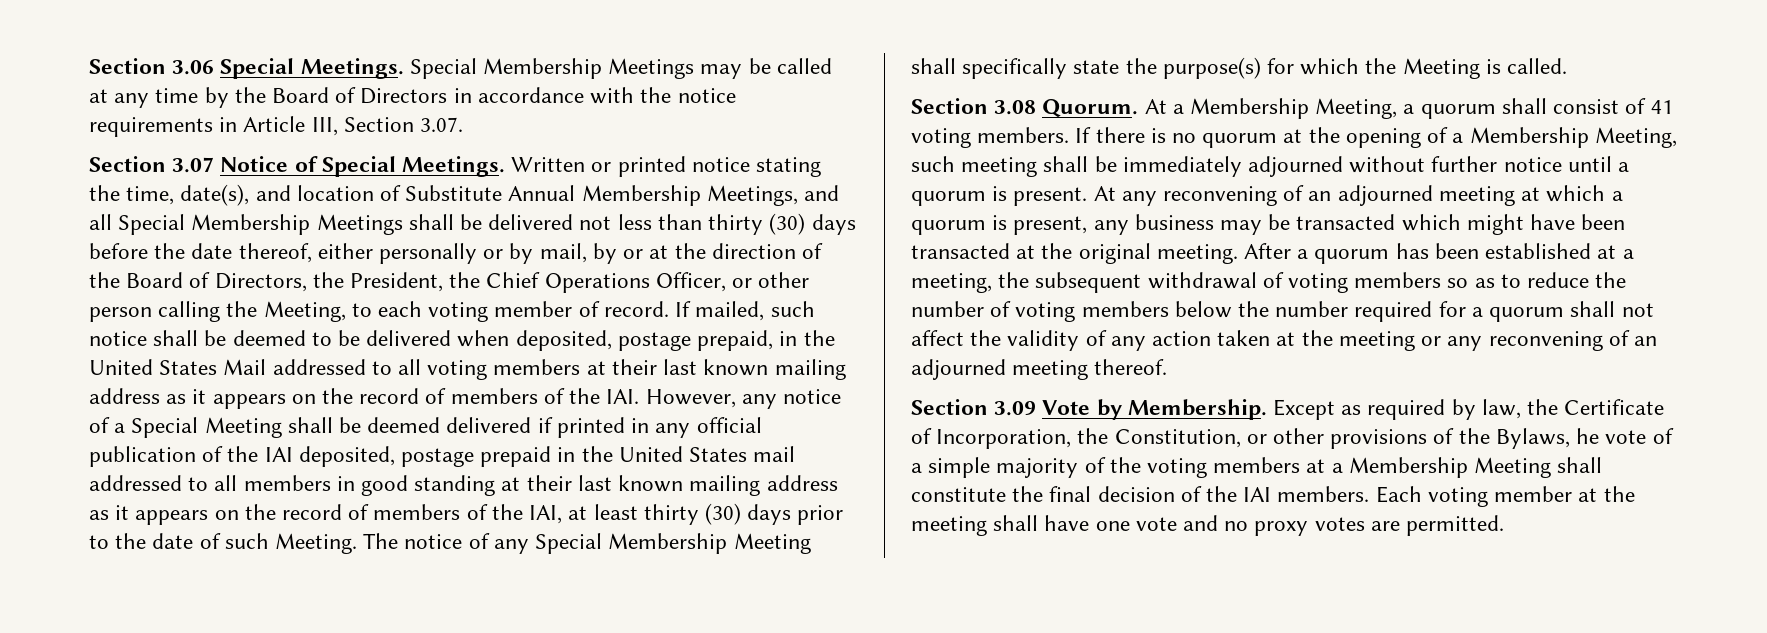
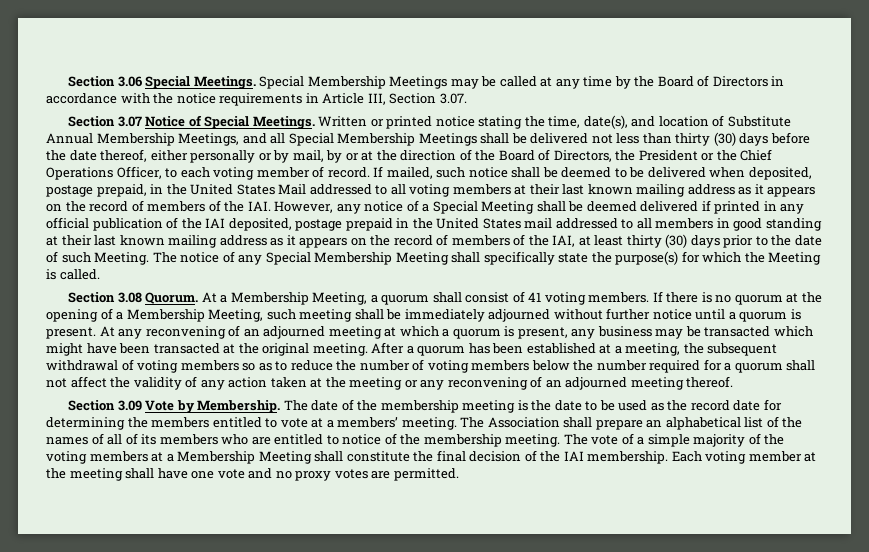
[350,272,444,292] President, -> [638,150,715,161] President or
[732,272,810,288] [89,301,346,322] or other person calling the Meeting, -> (162, 172) none
[1273,399,1665,420] [911,428,1600,449] Except as required by law, the Certificate of Incorporation, the Constitution, or other provisions of the Bylaws, he -> [283,399,782,413] [46,416,803,430] [46,433,588,447] The date of the membership meeting is the date to be used as the record date for determining the members entitled to vote at a members’ meeting. The Association shall prepare an alphabetical list of the names of all of its members who are entitled to notice of the membership meeting. The
[1277,486,1370,502] members. -> [587,451,669,464] membership.

